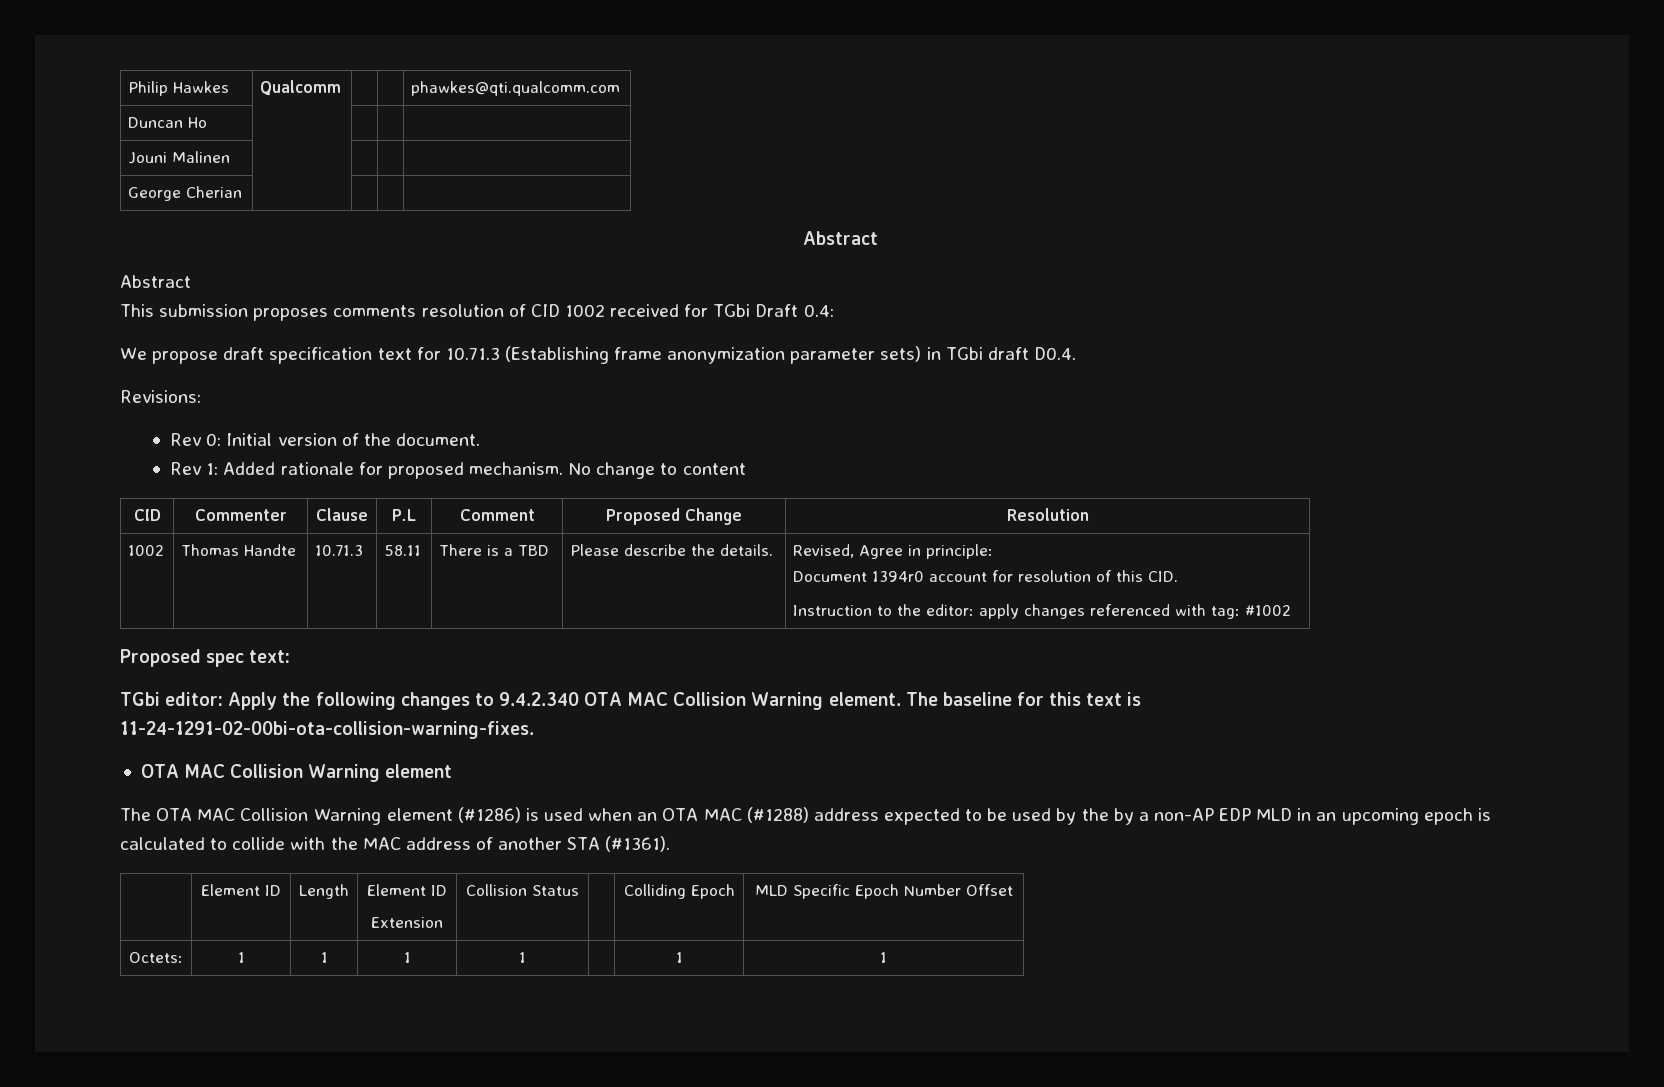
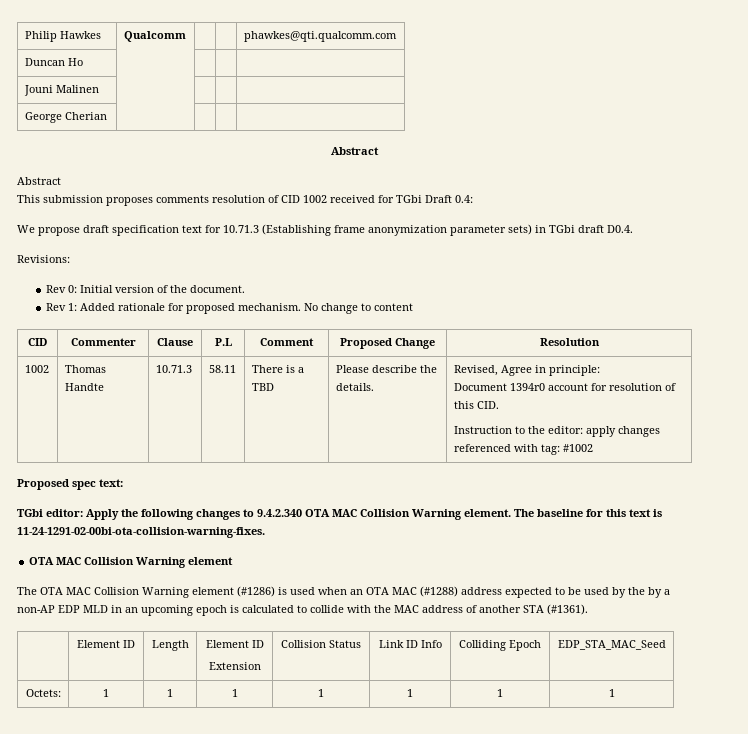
(579, 890) none -> [378,640,442,648] Link ID Info
[754,884,1013,899] MLD Specific Epoch Number Offset -> [557,640,666,650] EDP_STA_MAC_Seed
(526, 957) none -> [407,689,413,697] 1

